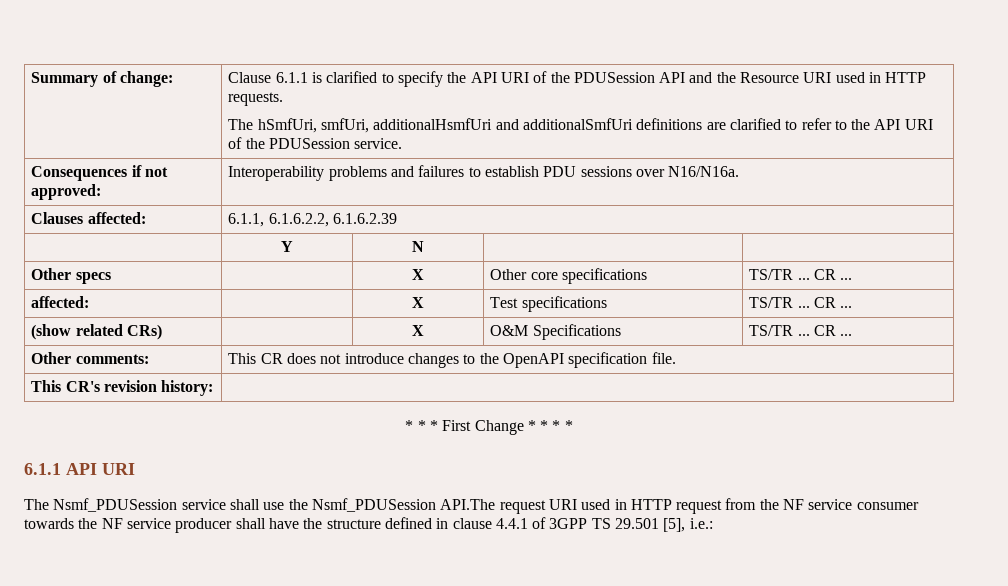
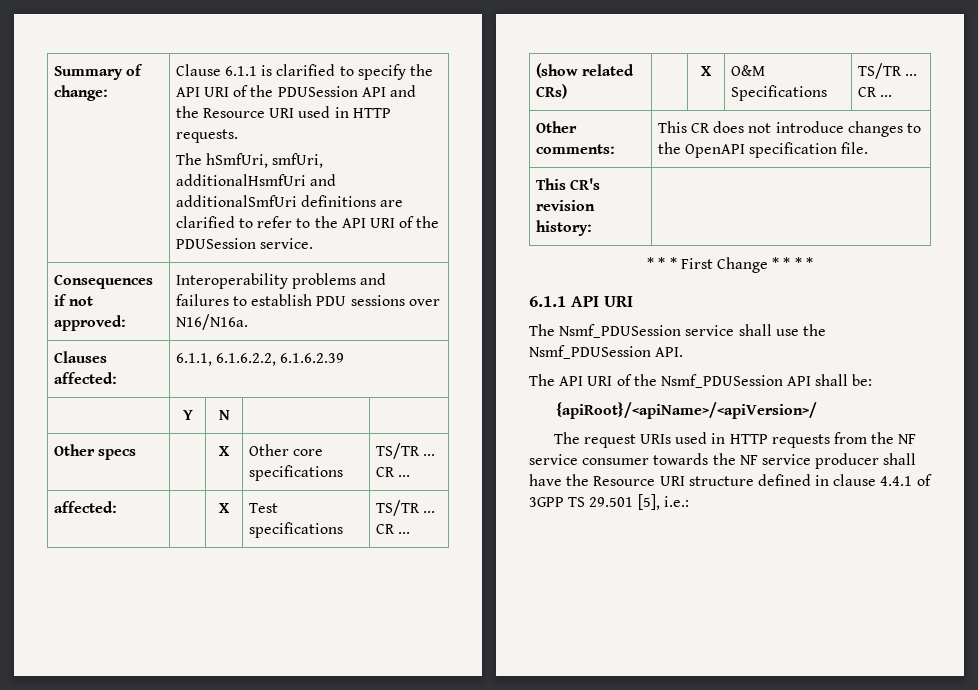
[440,499,723,514] API.The request URI used in HTTP request -> [655,347,684,357] [529,374,873,388] [555,402,817,419] [553,432,830,448] API. // The API URI of the Nsmf_PDUSession API shall be: // {apiRoot}/<apiName>/<apiVersion>/ // The request URIs used in HTTP requests
(323, 523) none -> [593,476,685,486] Resource URI

